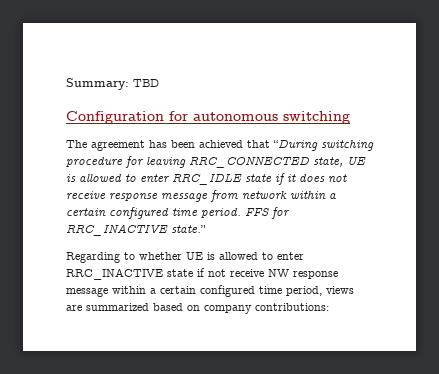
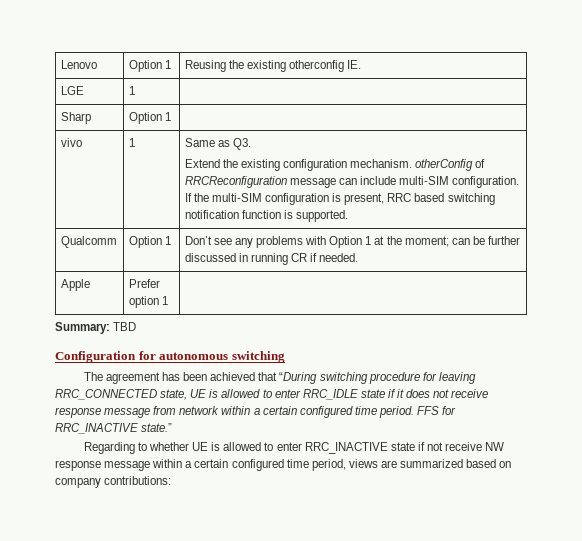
(66, 84) none -> [60,60,97,69] [128,60,171,72] [184,60,362,72] [60,86,84,95] [128,86,135,95] [60,112,91,124] [128,112,171,124] [60,138,82,147] [128,138,135,147] [184,138,251,150] [184,159,486,171] [184,176,520,188] [184,193,495,205] [184,210,349,222] [60,236,117,248] [128,236,171,248] [184,236,520,248] [184,253,359,265] [60,279,90,291] [128,279,160,288] [128,296,168,308] Lenovo | Option 1 | Reusing the existing otherconfig IE. // LGE | 1 | // Sharp | Option 1 | // vivo | 1 | Same as Q3. // Extend the existing configuration mechanism. otherConfig of RRCReconfiguration message can include multi-SIM configuration. If the multi-SIM configuration is present, RRC based switching notification function is supported. // Qualcomm | Option 1 | Don’t see any problems with Option 1 at the moment; can be further discussed in running CR if needed. // Apple | Prefer option 1 | //

